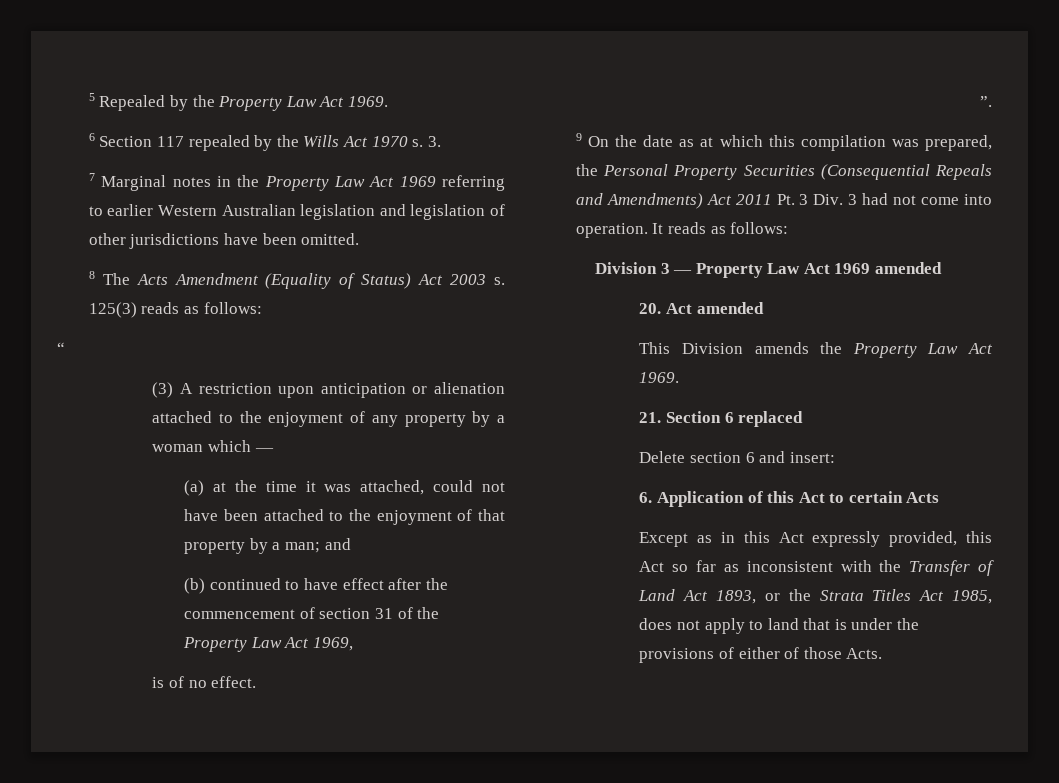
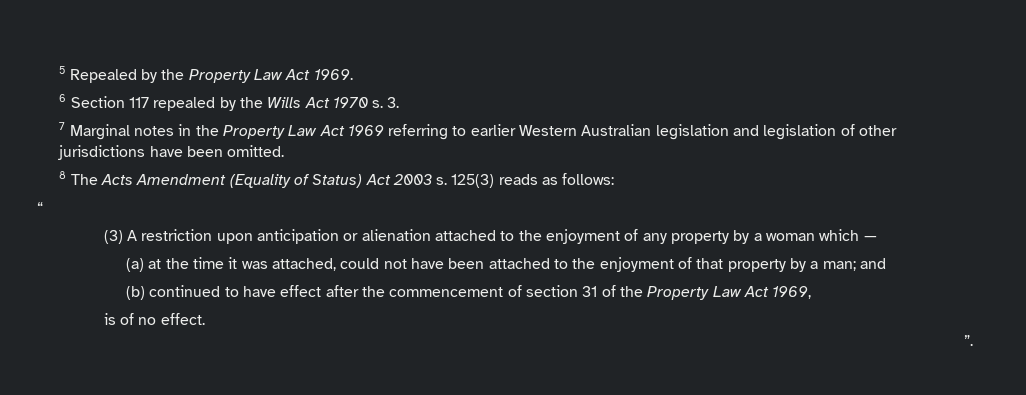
[575,133,992,151] [575,164,992,180] [575,193,992,209] [575,222,789,238] [594,262,943,278] [639,302,764,314] [639,342,993,358] [639,372,680,383] [639,411,804,427] [639,451,835,463] [639,491,940,507] [639,531,992,547] [639,560,994,576] [638,589,992,604] [639,618,920,634] [639,647,883,663] // 9 On the date as at which this compilation was prepared, the Personal Property Securities (Consequential Repeals and Amendments) Act 2011 Pt. 3 Div. 3 had not come into operation. It reads as follows: // Division 3 — Property Law Act 1969 amended // 20. Act amended // This Division amends the Property Law Act 1969. // 21. Section 6 replaced // Delete section 6 and insert: // 6. Application of this Act to certain Acts // Except as in this Act expressly provided, this Act so far as inconsistent with the Transfer of Land Act 1893, or the Strata Titles Act 1985, does not apply to land that is under the provisions of either of those Acts. -> (973, 340) none

